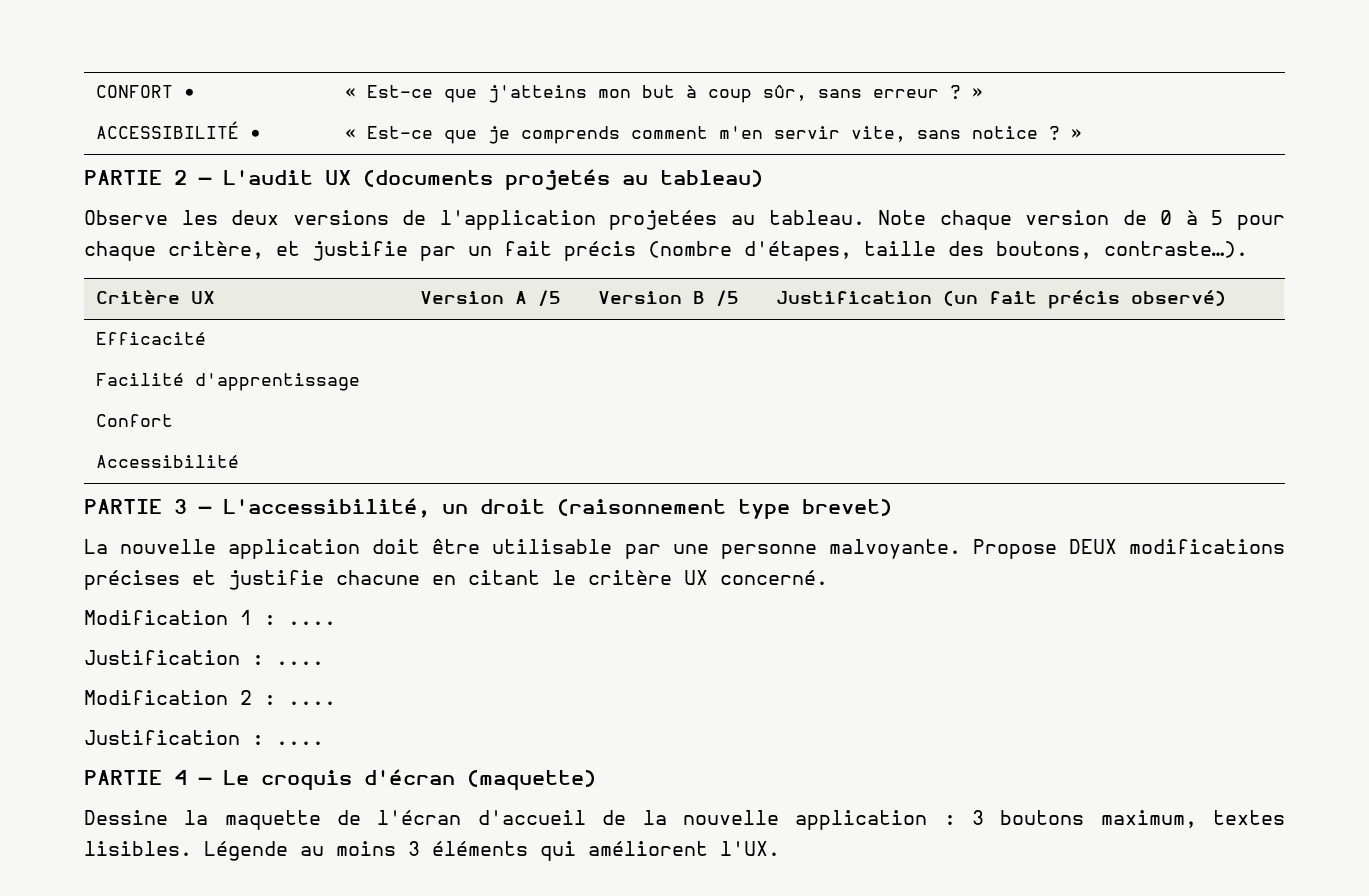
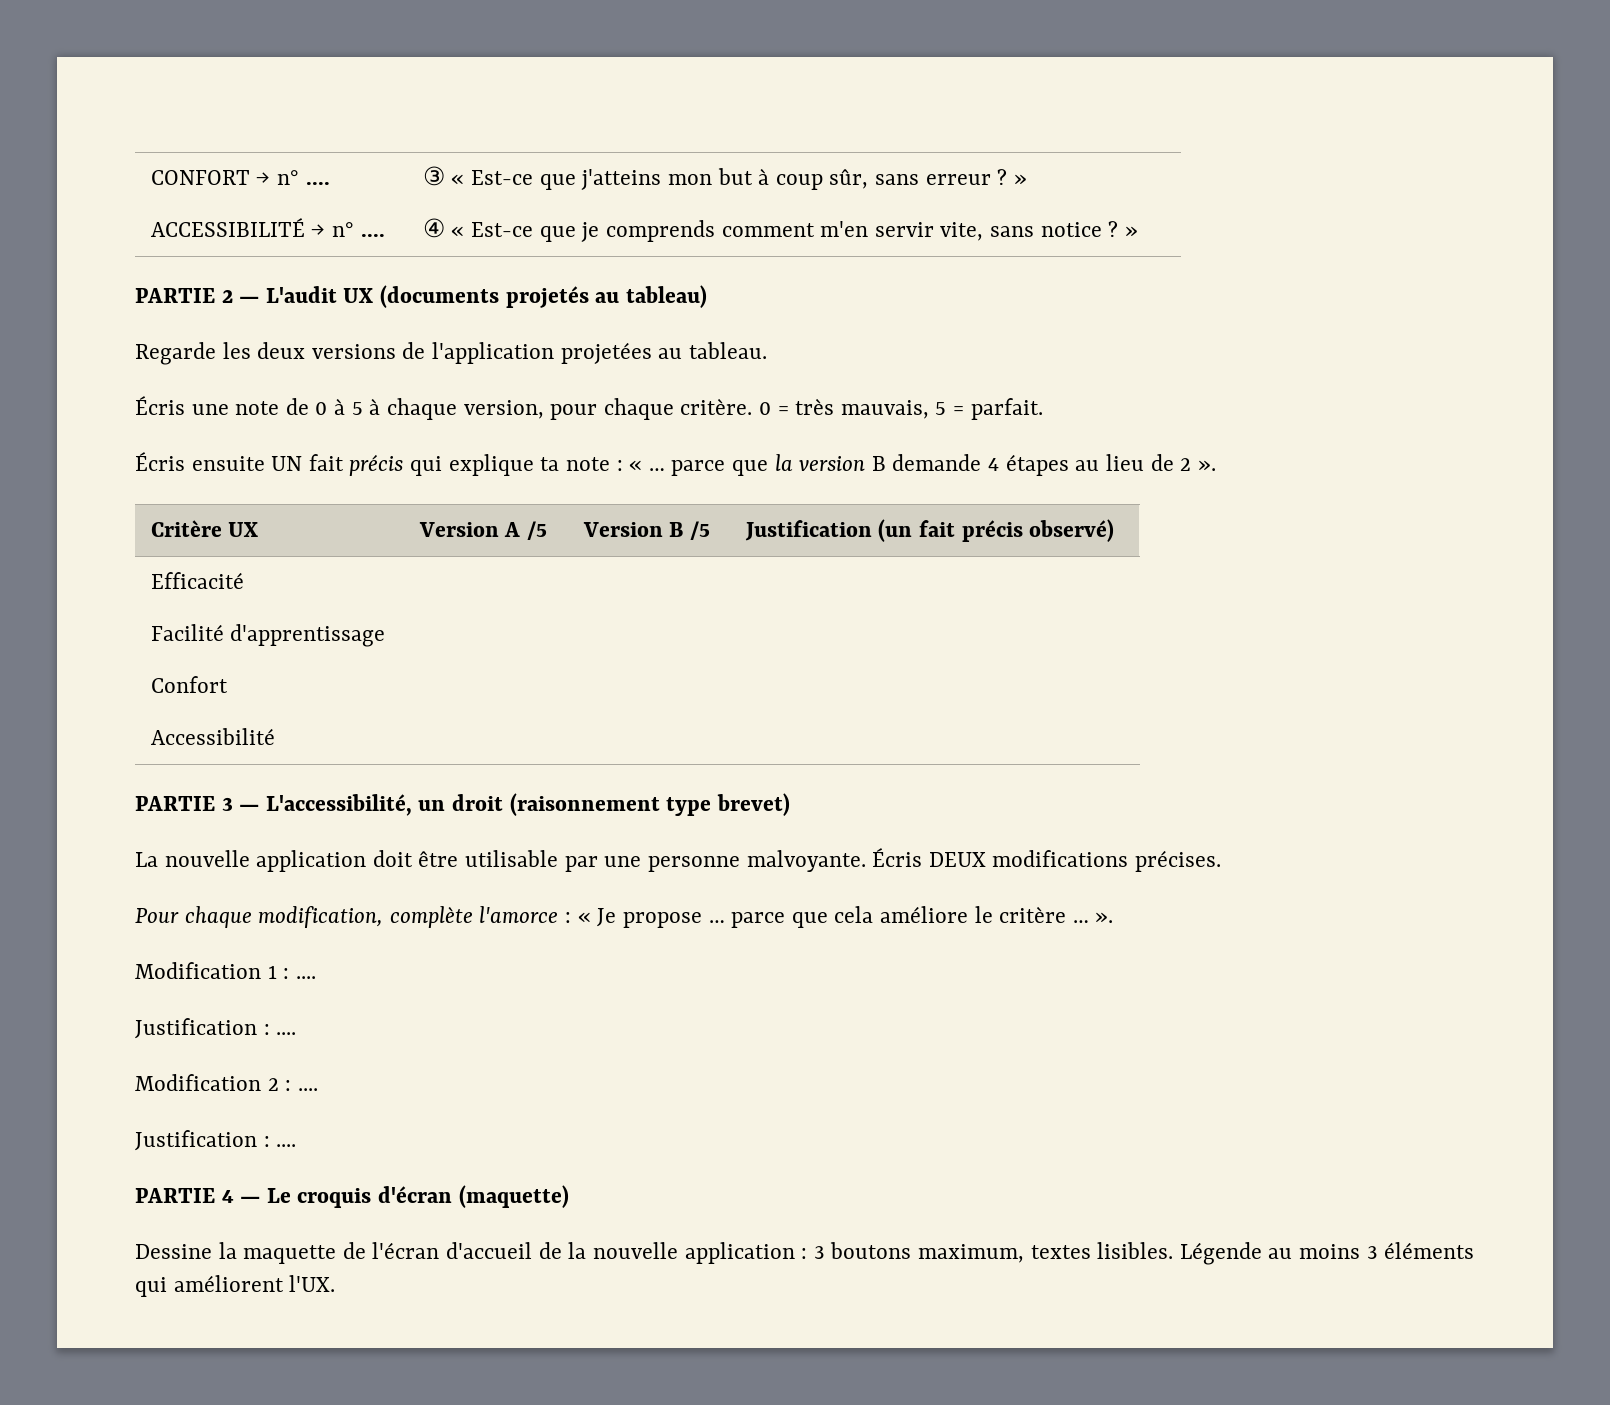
[183,88,195,98] • | -> [256,170,330,185] [422,166,445,186] → n° .... | ③
[249,129,261,139] • | -> [311,222,385,237] [422,218,445,238] → n° .... | ④
[84,210,168,225] Observe -> [135,342,216,365] Regarde
[878,210,1110,230] Note chaque version -> [135,396,280,415] // Écris une note
[1237,215,1285,230] [84,241,1248,261] pour chaque critère, et justifie par un fait précis (nombre d'étapes, taille des boutons, contraste…). -> [369,398,1043,420] [135,452,1216,476] à chaque version, pour chaque critère. 0 = très mauvais, 5 = parfait. // Écris ensuite UN fait précis qui explique ta note : « … parce que la version B demande 4 étapes au lieu de 2 ».
[972,539,1057,559] Propose -> [872,848,923,867] Écris
[84,570,828,590] précises et justifie chacune en citant le critère UX concerné. -> [1134,850,1221,872] [135,906,1114,928] précises. // Pour chaque modification, complète l'amorce : « Je propose … parce que cela améliore le critère … ».

